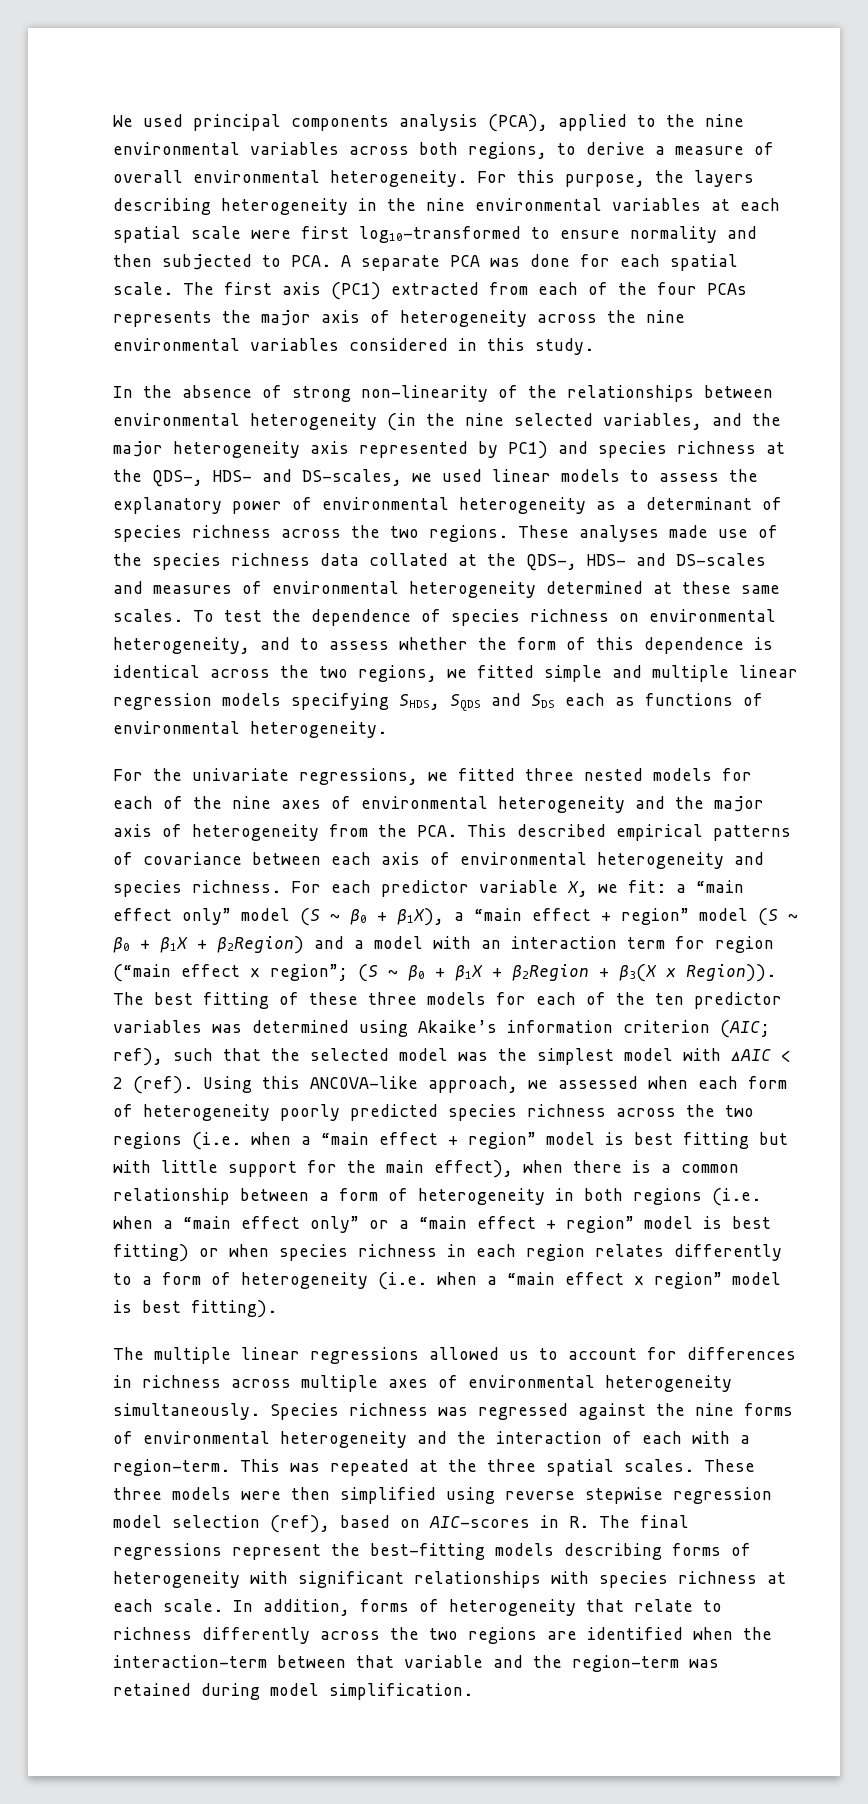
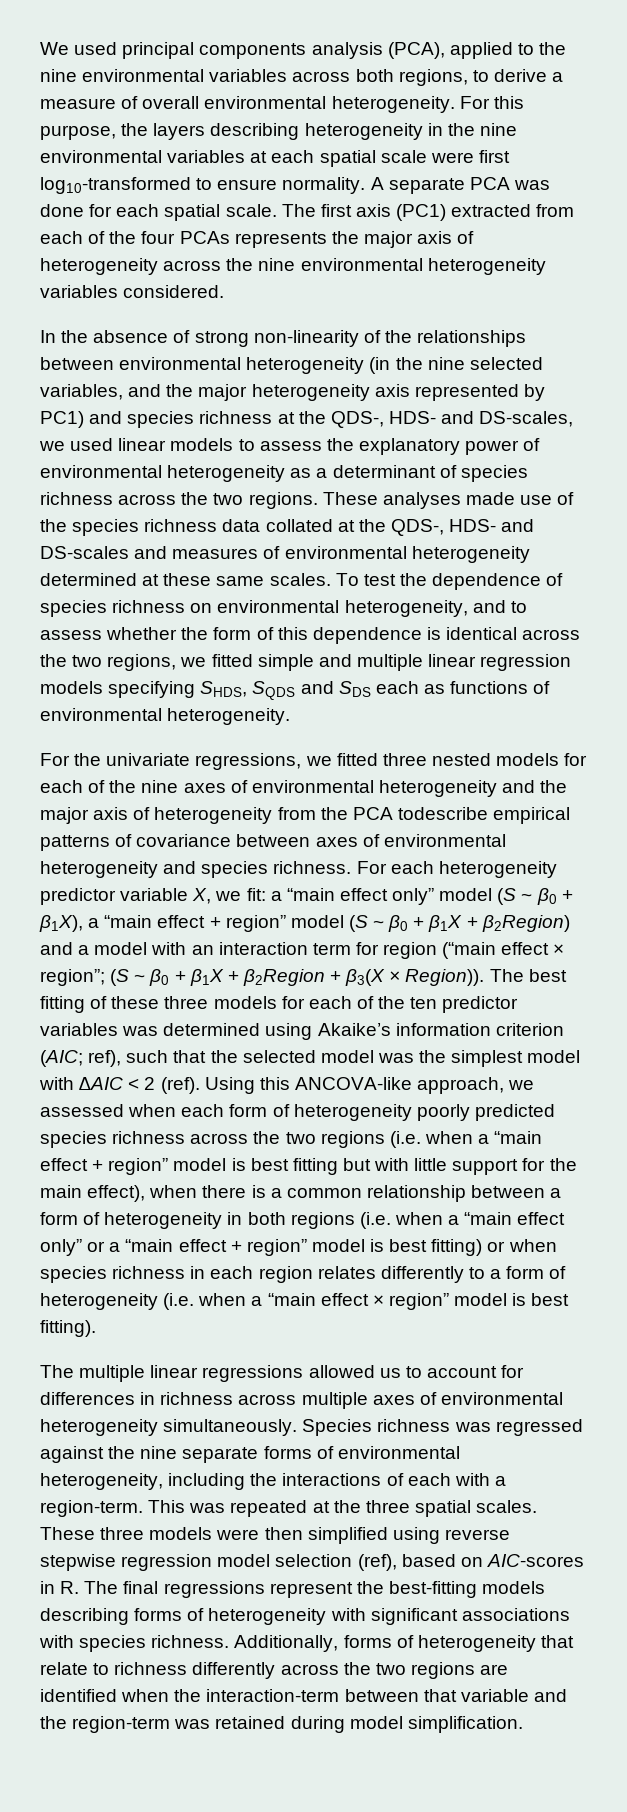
[630,226,757,243] [113,254,331,270] normality and then subjected to PCA. -> [282,177,366,194] normality.
[250,338,594,355] variables considered in this study. -> [427,258,546,275] [40,285,225,298] heterogeneity variables considered.
[417,824,606,837] PCA. This described -> [352,807,488,820] PCA todescribe
[331,852,420,865] each axis -> [315,837,358,847] axes
(371, 886) none -> [438,861,557,878] heterogeneity
(734, 1409) none -> [182,1447,259,1463] separate
[280,1431,602,1448] heterogeneity and the interaction -> [40,1473,382,1490] heterogeneity, including the interactions
[414,1571,541,1588] relationships -> [461,1608,570,1621] associations
[678,1571,786,1584] [113,1599,350,1616] richness at each scale. In addition, -> [151,1635,339,1652] richness. Additionally,

